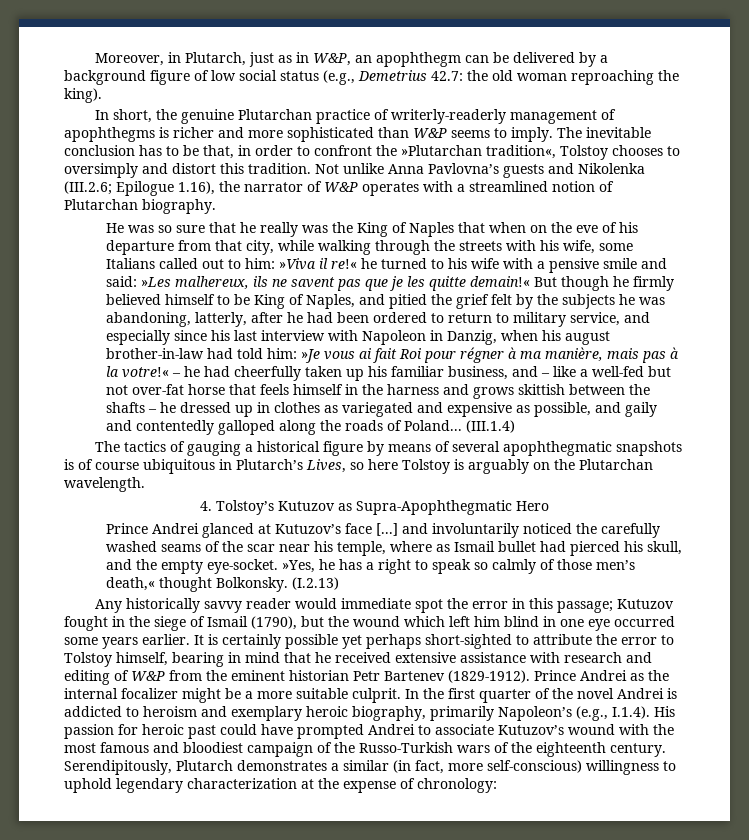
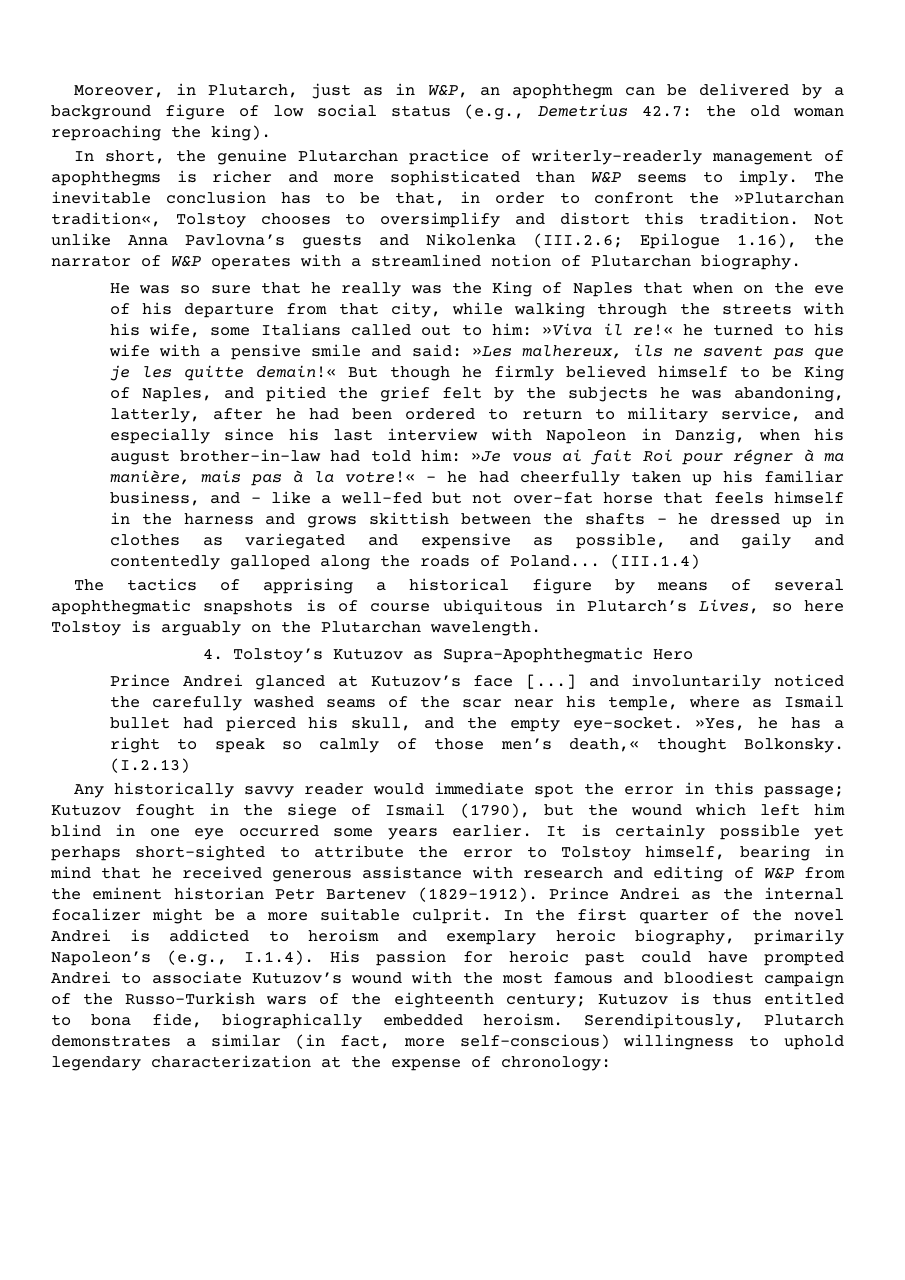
[64,163,138,178] oversimply -> [380,212,501,228] oversimplify
[186,441,241,456] gauging -> [262,578,353,594] apprising
[395,652,456,663] extensive -> [272,870,352,882] generous
[610,743,666,757] century. -> [505,992,844,1008] [51,1013,564,1029] century; Kutuzov is thus entitled to bona fide, biographically embedded heroism.

